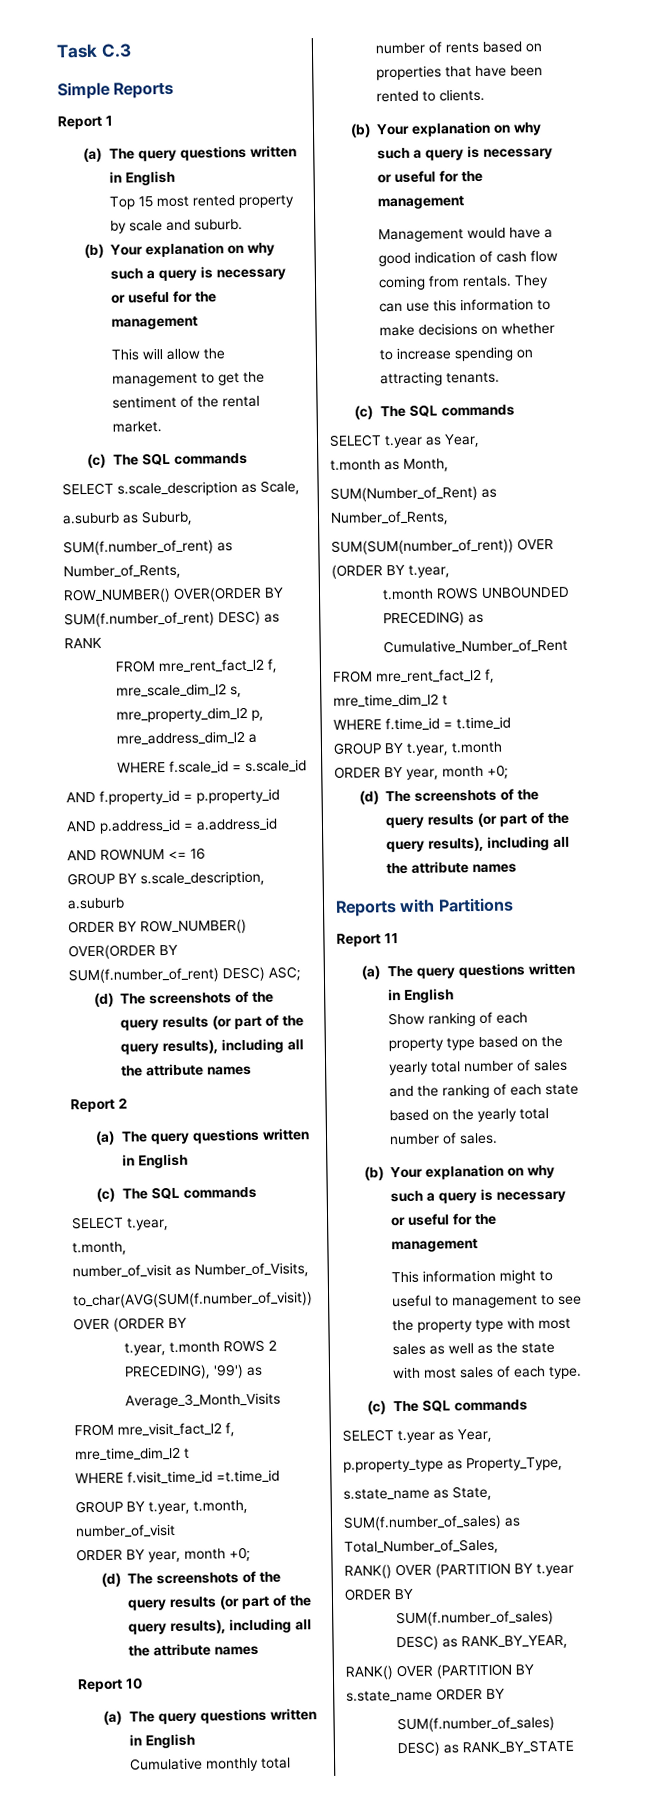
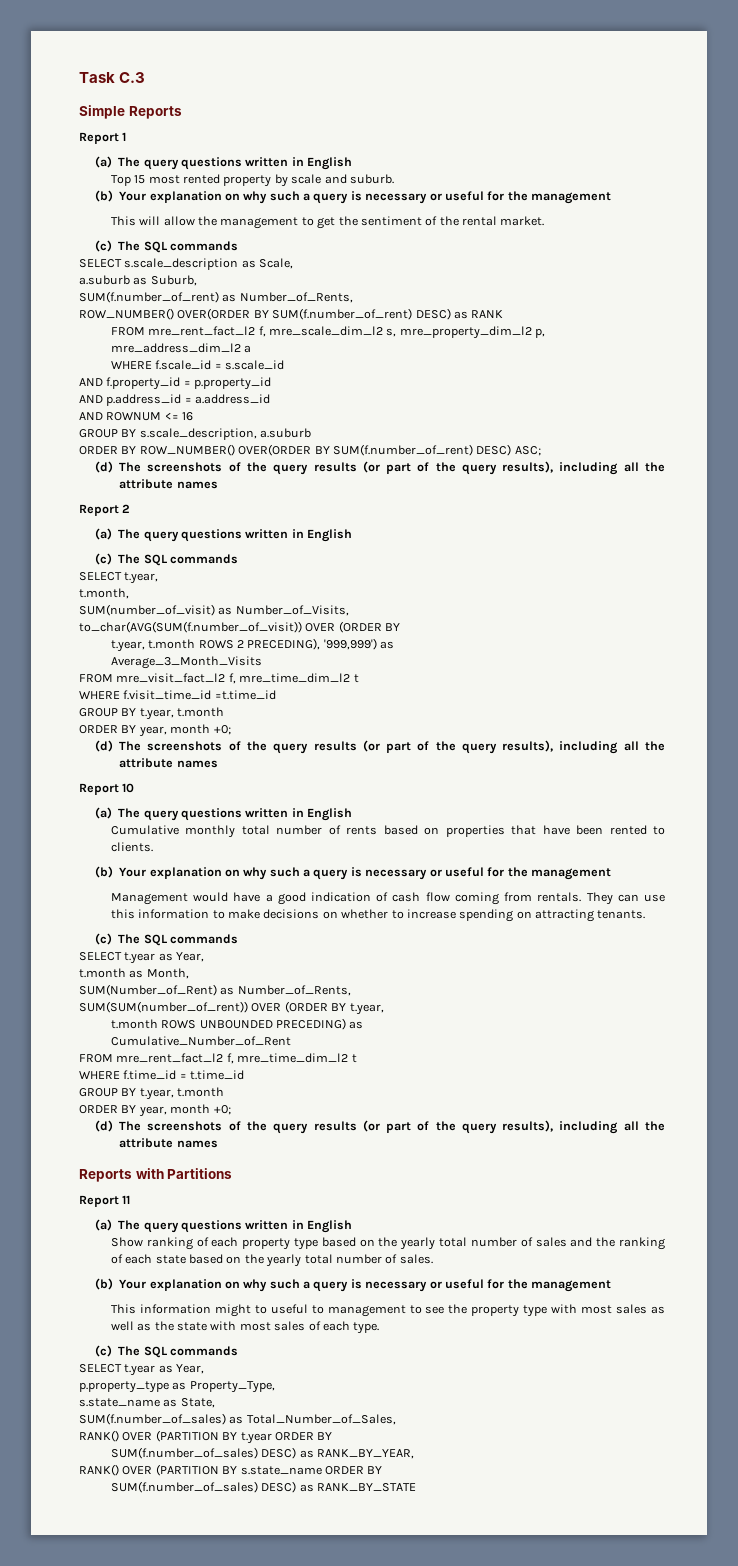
[72,1263,172,1279] number_of_visit -> [79,604,215,616] SUM(number_of_visit)
[212,1364,244,1379] '99') -> [323,638,377,650] '999,999')
[193,1500,248,1514] [75,1523,176,1539] t.month, number_of_visit -> [177,707,225,717] t.month

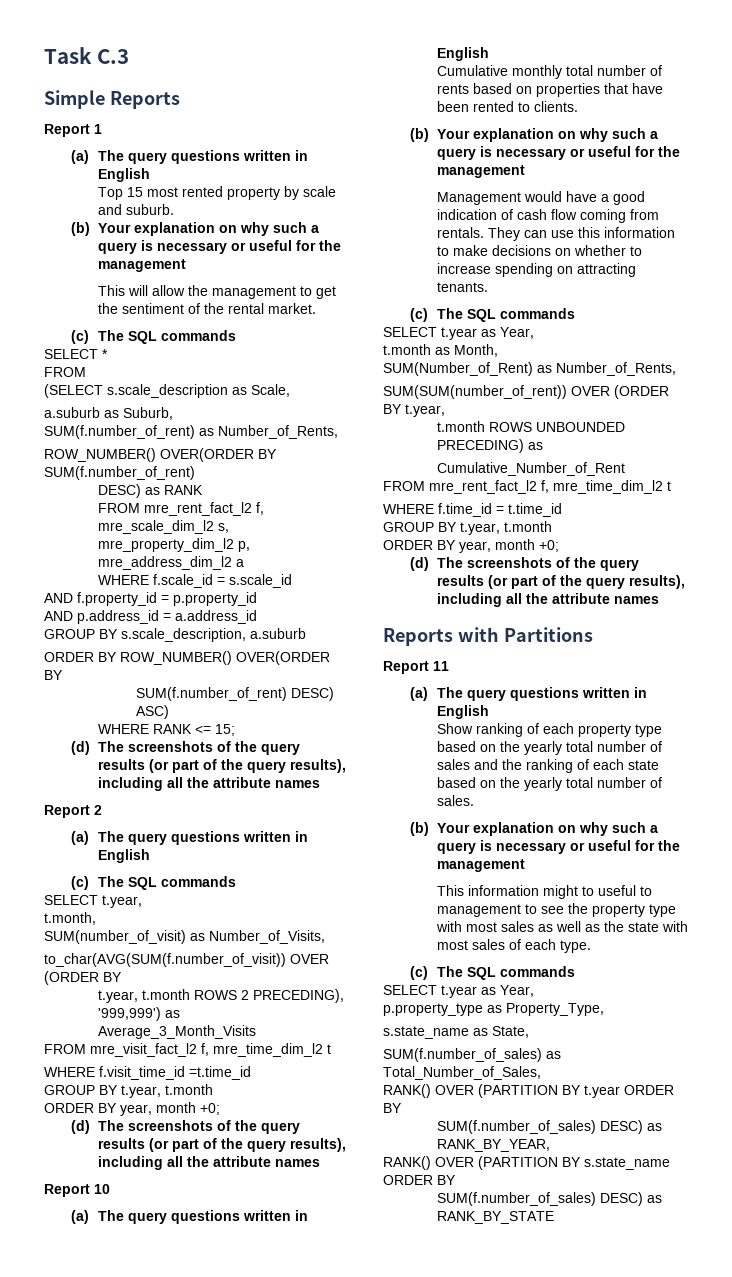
(122, 263) none -> [102,349,108,359] [44,367,86,377] [44,384,103,398] * // FROM // (SELECT
(413, 314) none -> (195, 473) //
[79,412,194,421] // AND ROWNUM <= 16 -> (257, 617) none
[332,444,541,456] SUM(f.number_of_rent) DESC) ASC; -> [135,687,334,701] [135,705,169,719] [97,724,235,736] // SUM(f.number_of_rent) DESC) ASC) // WHERE RANK <= 15;

